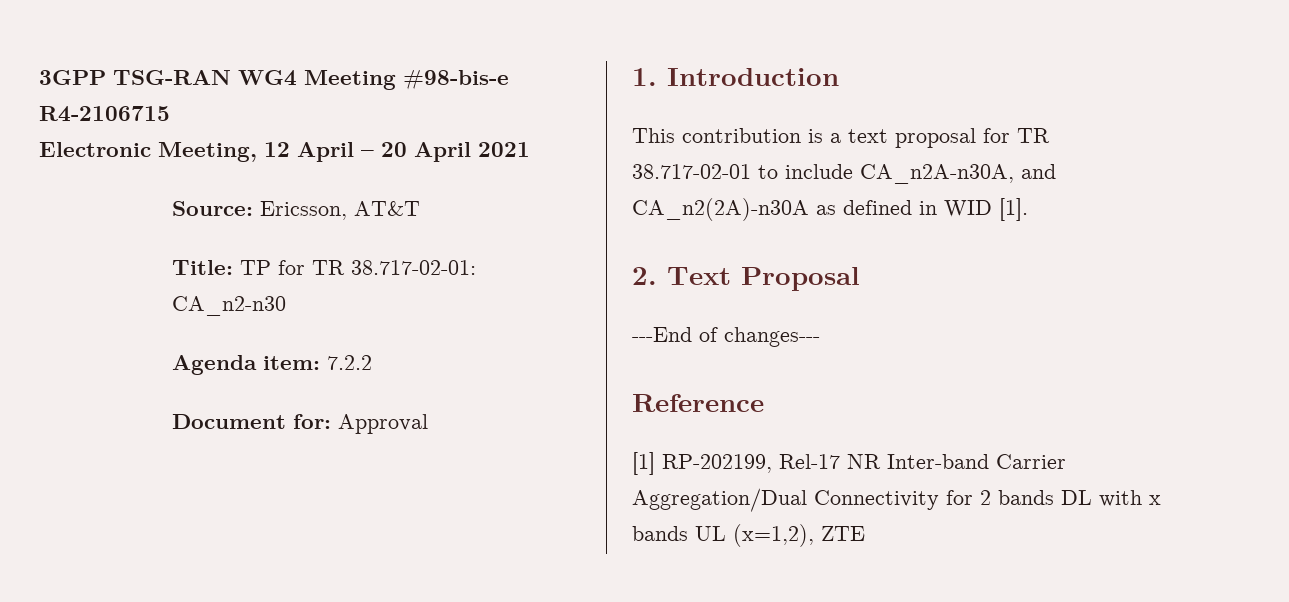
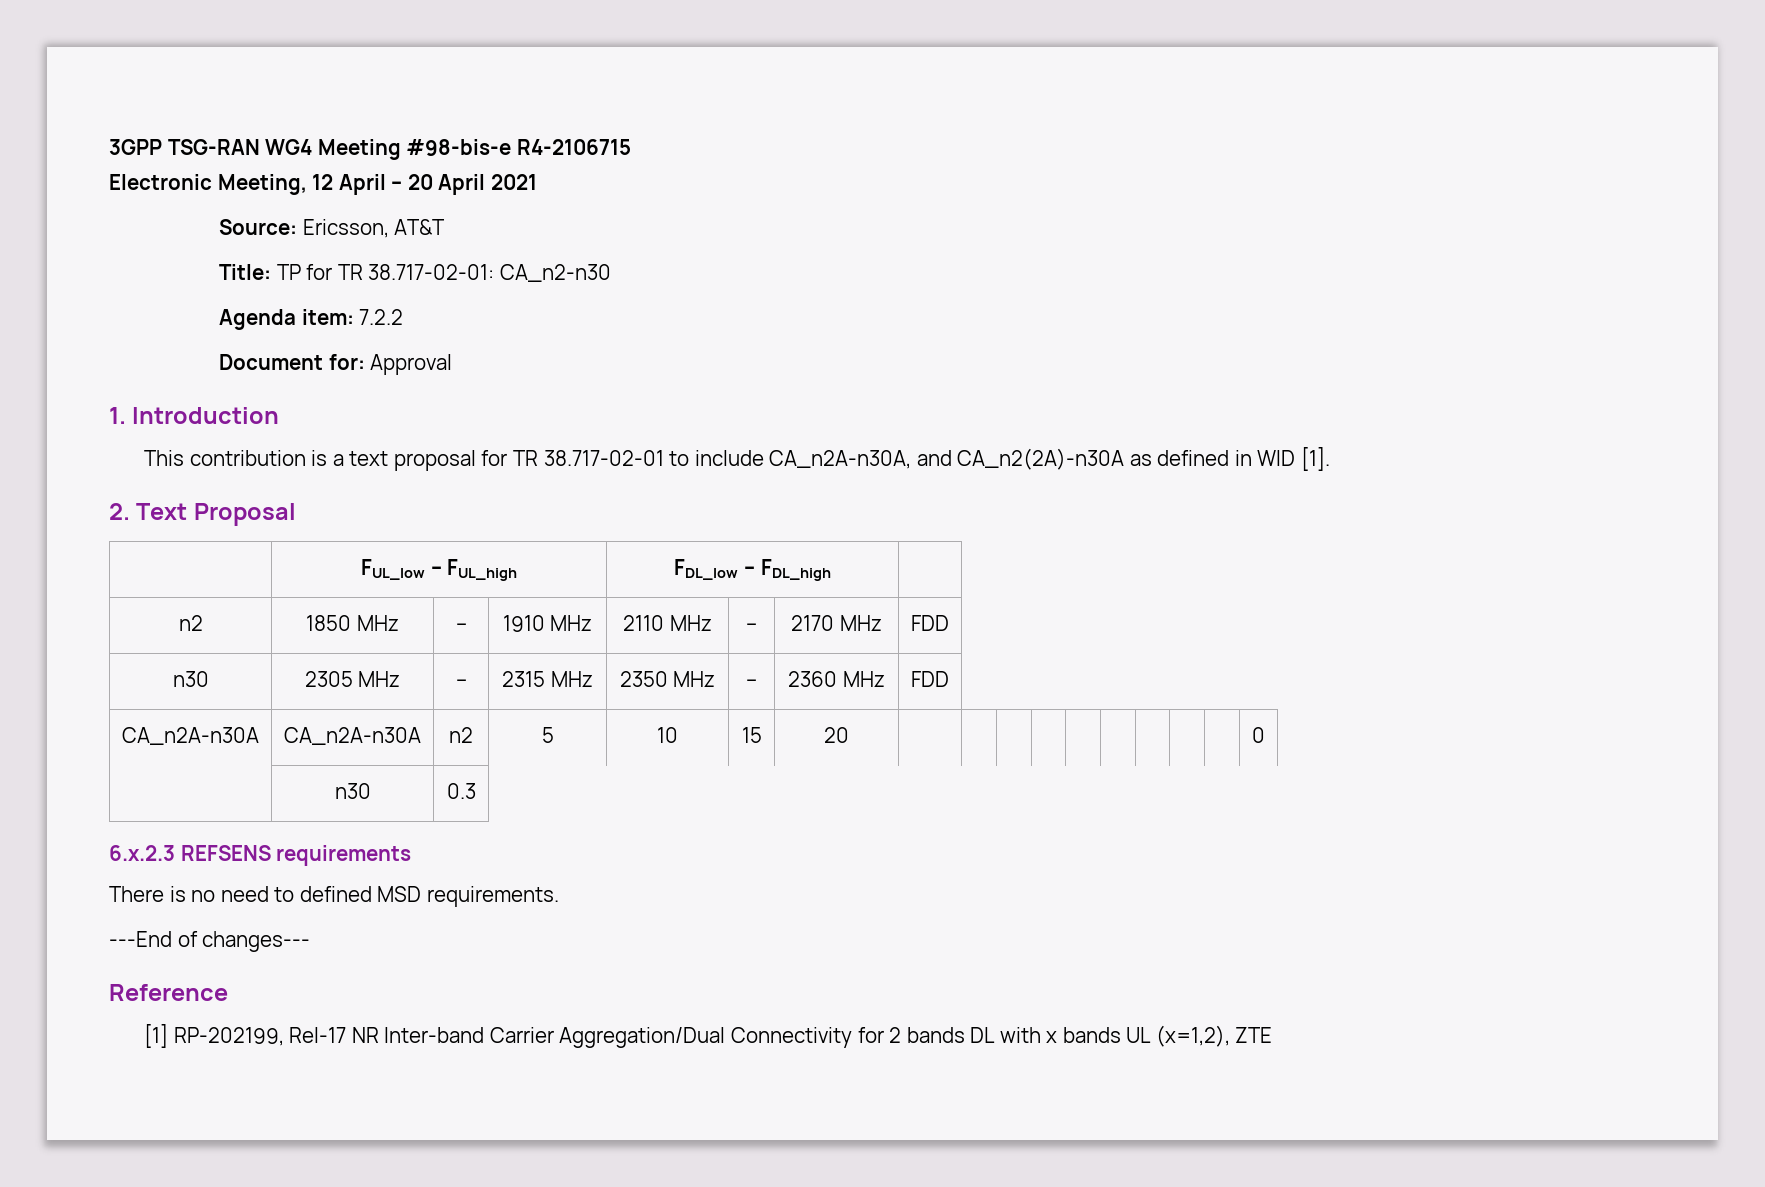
(860, 279) none -> [360,559,518,581] [674,559,831,581] [178,615,203,631] [306,615,399,631] [455,623,467,631] [502,615,593,632] [623,615,712,631] [746,623,757,631] [791,615,882,631] [911,615,949,631] [172,671,209,687] [304,671,401,687] [455,679,467,687] [502,671,593,687] [619,671,716,687] [746,679,757,687] [788,671,885,687] [911,671,949,687] [122,727,259,745] [284,727,421,745] [449,727,473,743] [541,727,554,743] [657,727,678,743] [741,727,762,743] [824,727,849,743] [1252,727,1265,743] [334,783,371,799] [446,783,476,799] [109,845,412,866] [109,886,559,907] // | FUL_low – FUL_high | FDL_low – FDL_high | // n2 | 1850 MHz | – | 1910 MHz | 2110 MHz | – | 2170 MHz | FDD // n30 | 2305 MHz | – | 2315 MHz | 2350 MHz | – | 2360 MHz | FDD // CA_n2A-n30A | CA_n2A-n30A | n2 | 5 | 10 | 15 | 20 | | | | | | | | | | 0 // | n30 | 0.3 // 6.x.2.3 REFSENS requirements // There is no need to defined MSD requirements.

